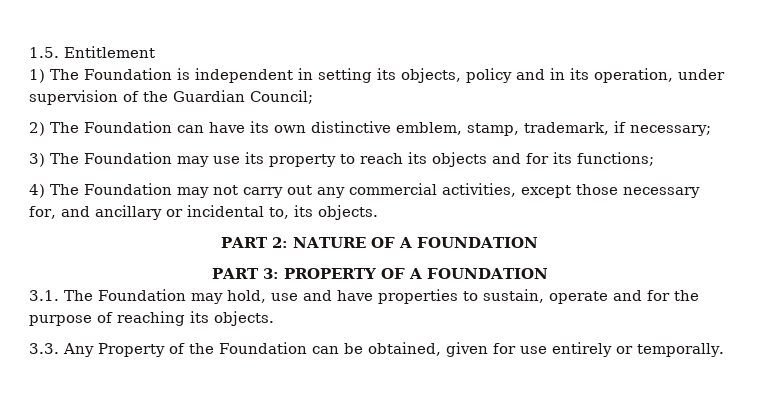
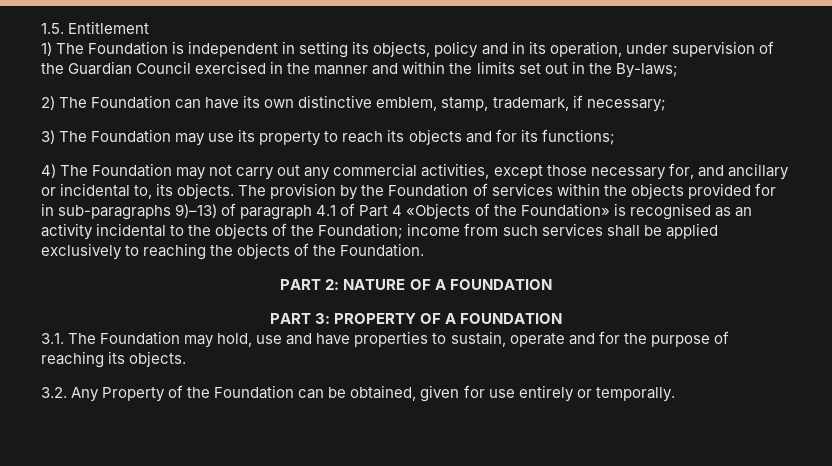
[250,90,313,104] Council; -> [136,61,678,78] Council exercised in the manner and within the limits set out in the By-laws;
(378, 212) none -> [238,183,776,200] [41,203,752,220] [41,223,718,240] [41,243,425,260] The provision by the Foundation of services within the objects provided for in sub-paragraphs 9)–13) of paragraph 4.1 of Part 4 «Objects of the Foundation» is recognised as an activity incidental to the objects of the Foundation; income from such services shall be applied exclusively to reaching the objects of the Foundation.
[29,343,59,354] 3.3. -> [41,387,67,398] 3.2.

